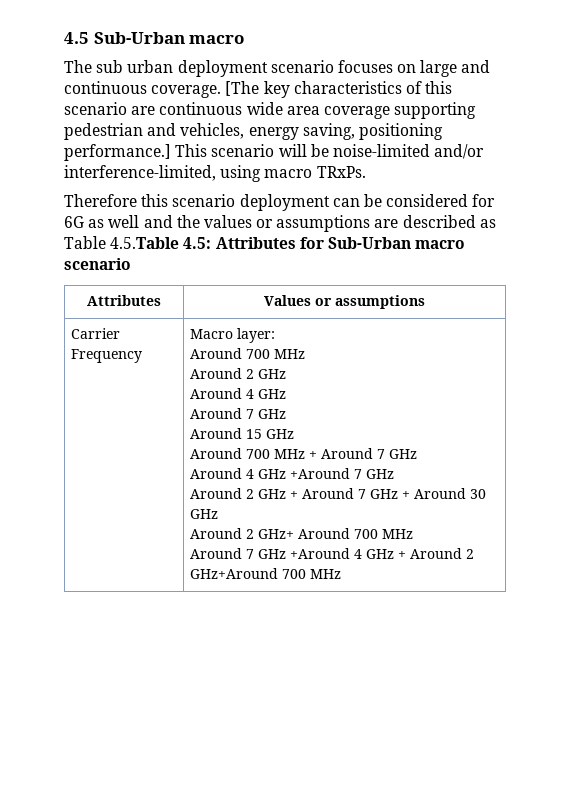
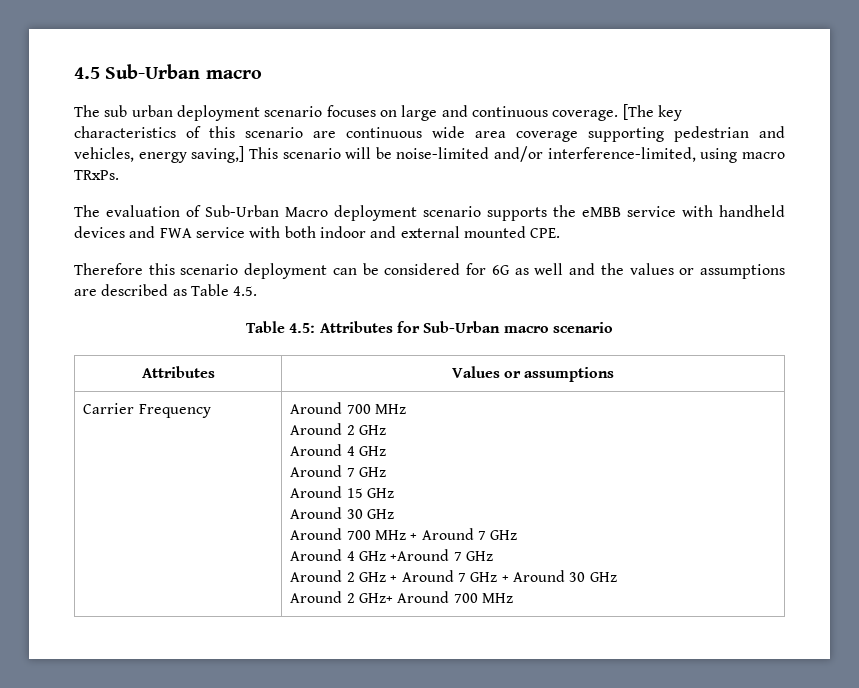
[302,123,443,140] [64,144,171,161] saving, positioning performance.] -> [191,146,245,163] saving,]
(366, 172) none -> [74,205,785,221] [74,226,561,238] // The evaluation of Sub-Urban Macro deployment scenario supports the eMBB service with handheld devices and FWA service with both indoor and external mounted CPE.
[110,237,180,249] 4.5.Table -> [233,286,258,296] [246,321,286,333] 4.5. // Table
[190,328,276,343] Macro layer: // -> (211, 411) none
(295, 434) none -> [290,507,394,519] // Around 30 GHz
[190,548,475,559] [190,568,342,579] // Around 7 GHz +Around 4 GHz + Around 2 GHz+Around 700 MHz -> (513, 598) none

